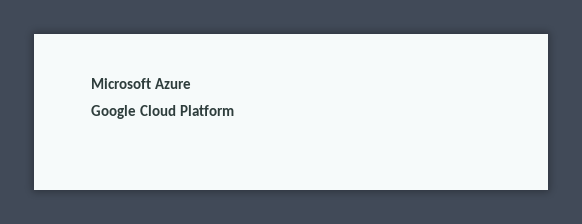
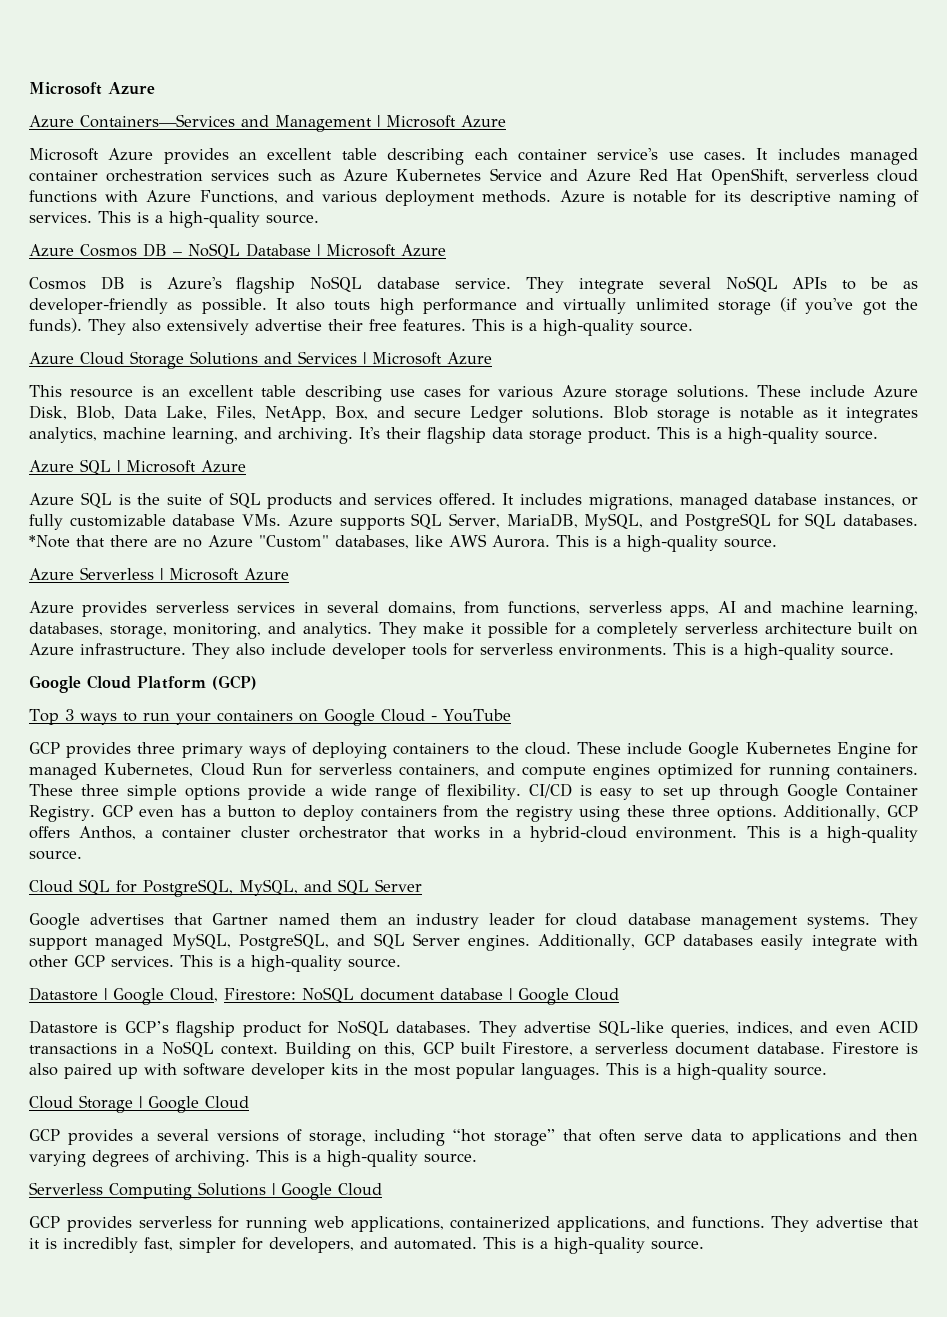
[91,78,191,89] [91,105,234,119] Microsoft Azure // Google Cloud Platform -> [29,82,155,95] [29,114,506,132] [29,148,919,165] [29,168,918,185] [29,190,920,207] [29,211,319,228] [29,243,446,259] [29,276,919,294] [29,297,918,315] [29,318,693,336] [29,351,492,369] [29,385,918,402] [29,405,918,423] [29,427,878,444] [29,459,246,475] [29,492,918,510] [29,513,918,531] [29,534,777,552] [29,567,289,581] [29,601,919,618] [29,622,919,639] [29,643,894,660] [29,675,257,693] [29,709,511,726] [29,742,918,759] [29,763,918,780] [29,783,918,801] [29,805,918,822] [29,826,918,843] [29,850,82,860] [29,879,422,897] [29,913,918,930] [29,933,919,951] [29,955,401,972] [29,987,619,1005] [29,1020,918,1038] [29,1041,918,1059] [29,1063,827,1080] [29,1095,249,1113] [29,1129,918,1146] [29,1150,477,1167] [29,1182,382,1200] [29,1216,919,1233] [29,1237,704,1254] Microsoft Azure // Azure Containers—Services and Management | Microsoft Azure // Microsoft Azure provides an excellent table describing each container service's use cases. It includes managed container orchestration services such as Azure Kubernetes Service and Azure Red Hat OpenShift, serverless cloud functions with Azure Functions, and various deployment methods. Azure is notable for its descriptive naming of services. This is a high-quality source. // Azure Cosmos DB – NoSQL Database | Microsoft Azure // Cosmos DB is Azure's flagship NoSQL database service. They integrate several NoSQL APIs to be as developer-friendly as possible. It also touts high performance and virtually unlimited storage (if you've got the funds). They also extensively advertise their free features. This is a high-quality source. // Azure Cloud Storage Solutions and Services | Microsoft Azure // This resource is an excellent table describing use cases for various Azure storage solutions. These include Azure Disk, Blob, Data Lake, Files, NetApp, Box, and secure Ledger solutions. Blob storage is notable as it integrates analytics, machine learning, and archiving. It's their flagship data storage product. This is a high-quality source. // Azure SQL | Microsoft Azure // Azure SQL is the suite of SQL products and services offered. It includes migrations, managed database instances, or fully customizable database VMs. Azure supports SQL Server, MariaDB, MySQL, and PostgreSQL for SQL databases. *Note that there are no Azure "Custom" databases, like AWS Aurora. This is a high-quality source. // Azure Serverless | Microsoft Azure // Azure provides serverless services in several domains, from functions, serverless apps, AI and machine learning, databases, storage, monitoring, and analytics. They make it possible for a completely serverless architecture built on Azure infrastructure. They also include developer tools for serverless environments. This is a high-quality source. // Google Cloud Platform (GCP) // Top 3 ways to run your containers on Google Cloud - YouTube // GCP provides three primary ways of deploying containers to the cloud. These include Google Kubernetes Engine for managed Kubernetes, Cloud Run for serverless containers, and compute engines optimized for running containers. These three simple options provide a wide range of flexibility. CI/CD is easy to set up through Google Container Registry. GCP even has a button to deploy containers from the registry using these three options. Additionally, GCP offers Anthos, a container cluster orchestrator that works in a hybrid-cloud environment. This is a high-quality source. // Cloud SQL for PostgreSQL, MySQL, and SQL Server // Google advertises that Gartner named them an industry leader for cloud database management systems. They support managed MySQL, PostgreSQL, and SQL Server engines. Additionally, GCP databases easily integrate with other GCP services. This is a high-quality source. // Datastore | Google Cloud, Firestore: NoSQL document database | Google Cloud // Datastore is GCP’s flagship product for NoSQL databases. They advertise SQL-like queries, indices, and even ACID transactions in a NoSQL context. Building on this, GCP built Firestore, a serverless document database. Firestore is also paired up with software developer kits in the most popular languages. This is a high-quality source. // Cloud Storage | Google Cloud // GCP provides a several versions of storage, including “hot storage” that often serve data to applications and then varying degrees of archiving. This is a high-quality source. // Serverless Computing Solutions | Google Cloud // GCP provides serverless for running web applications, containerized applications, and functions. They advertise that it is incredibly fast, simpler for developers, and automated. This is a high-quality source.

